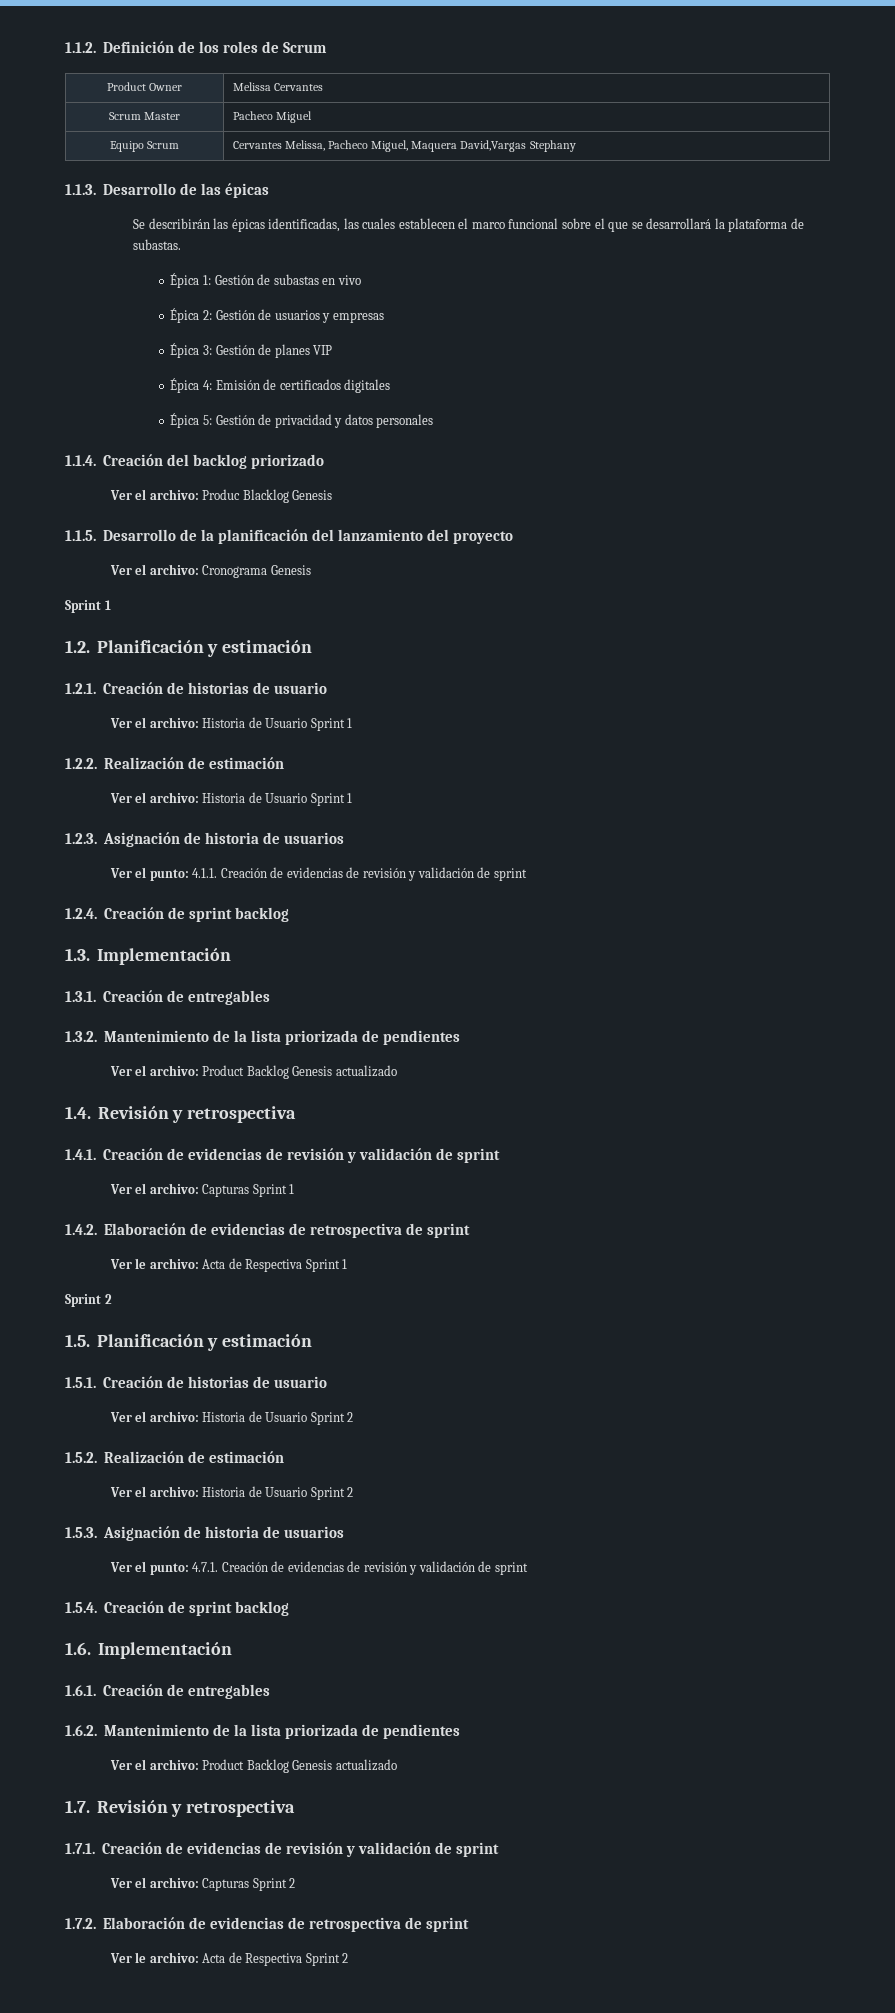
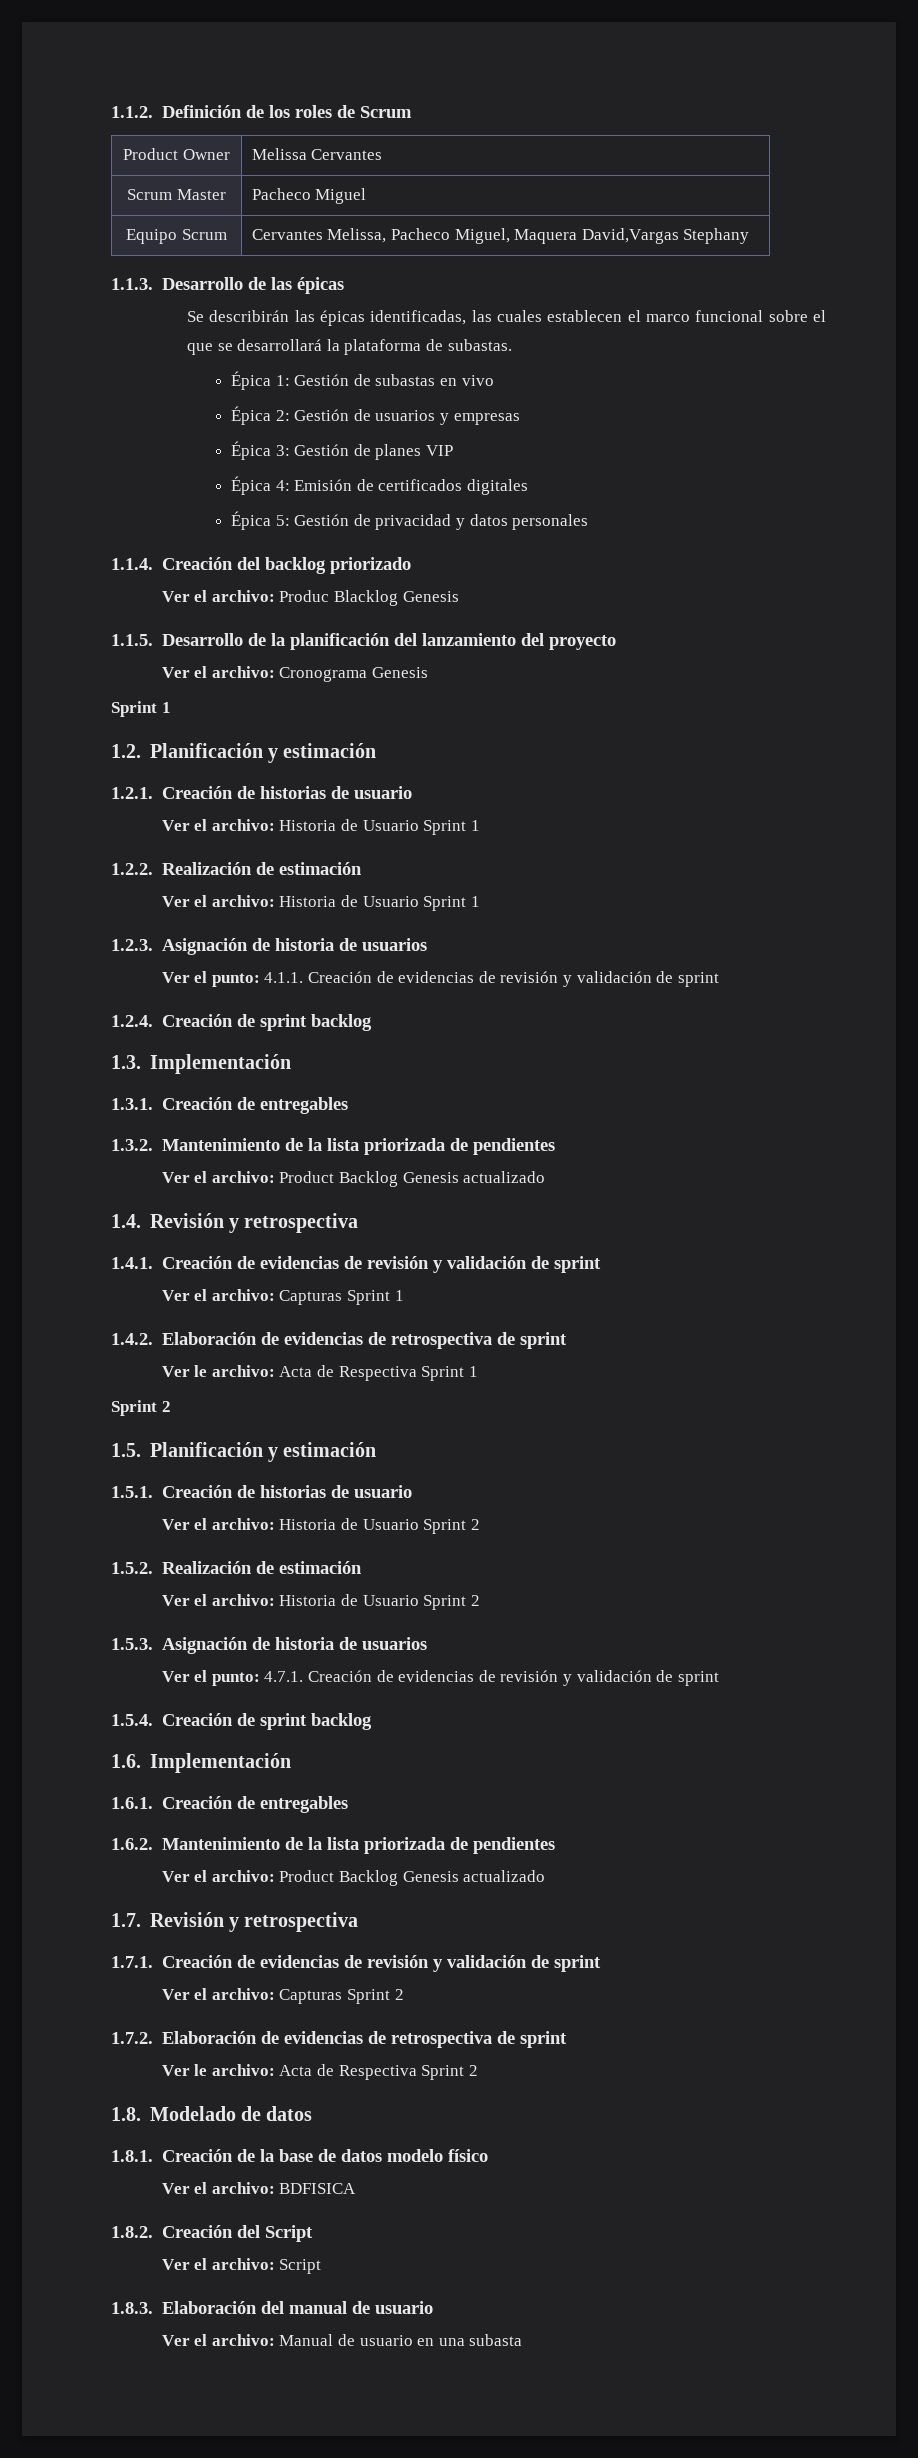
(349, 1958) none -> [111,2106,313,2121] [111,2149,488,2162] [161,2182,357,2194] [111,2225,313,2242] [161,2258,322,2274] [111,2301,433,2314] [161,2334,523,2346] // 1.8. Modelado de datos // 1.8.1. Creación de la base de datos modelo físico // Ver el archivo: BDFISICA // 1.8.2. Creación del Script // Ver el archivo: Script // 1.8.3. Elaboración del manual de usuario // Ver el archivo: Manual de usuario en una subasta

